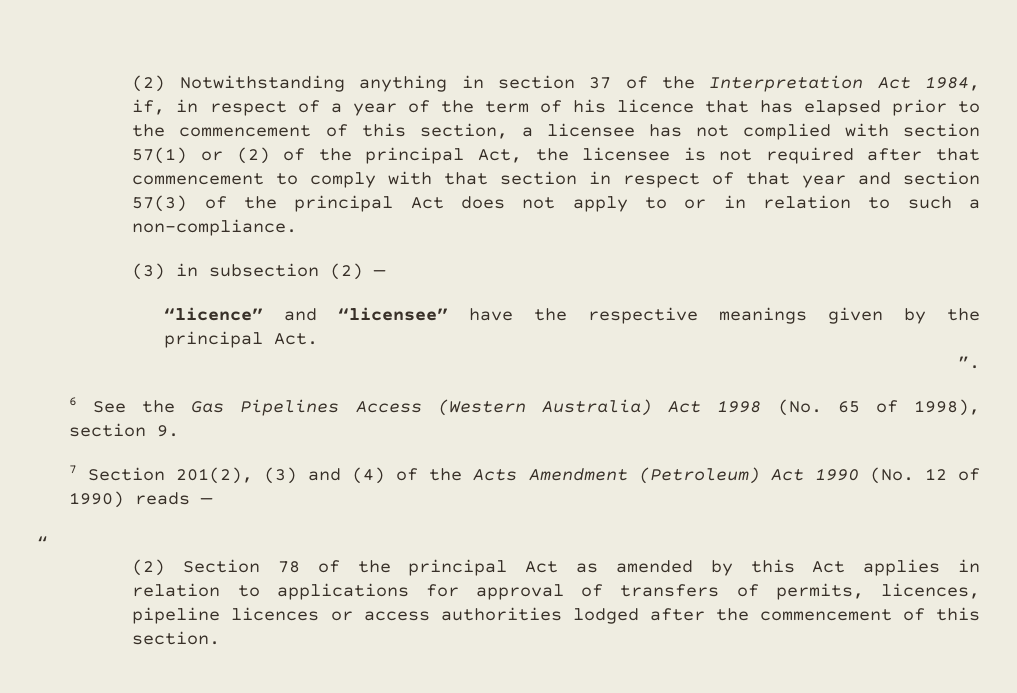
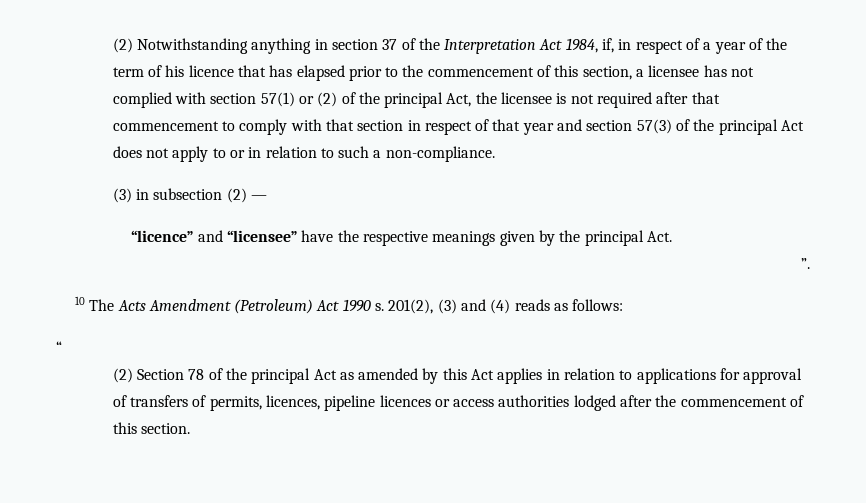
[68,397,980,416] [68,423,179,437] [68,465,463,484] 6 See the Gas Pipelines Access (Western Australia) Act 1998 (No. 65 of 1998), section 9. // 7 Section 201(2), (3) and (4) of the -> [74,296,115,311] 10 The
[869,467,981,484] [68,491,213,508] (No. 12 of 1990) reads — -> [375,299,624,314] s. 201(2), (3) and (4) reads as follows:

